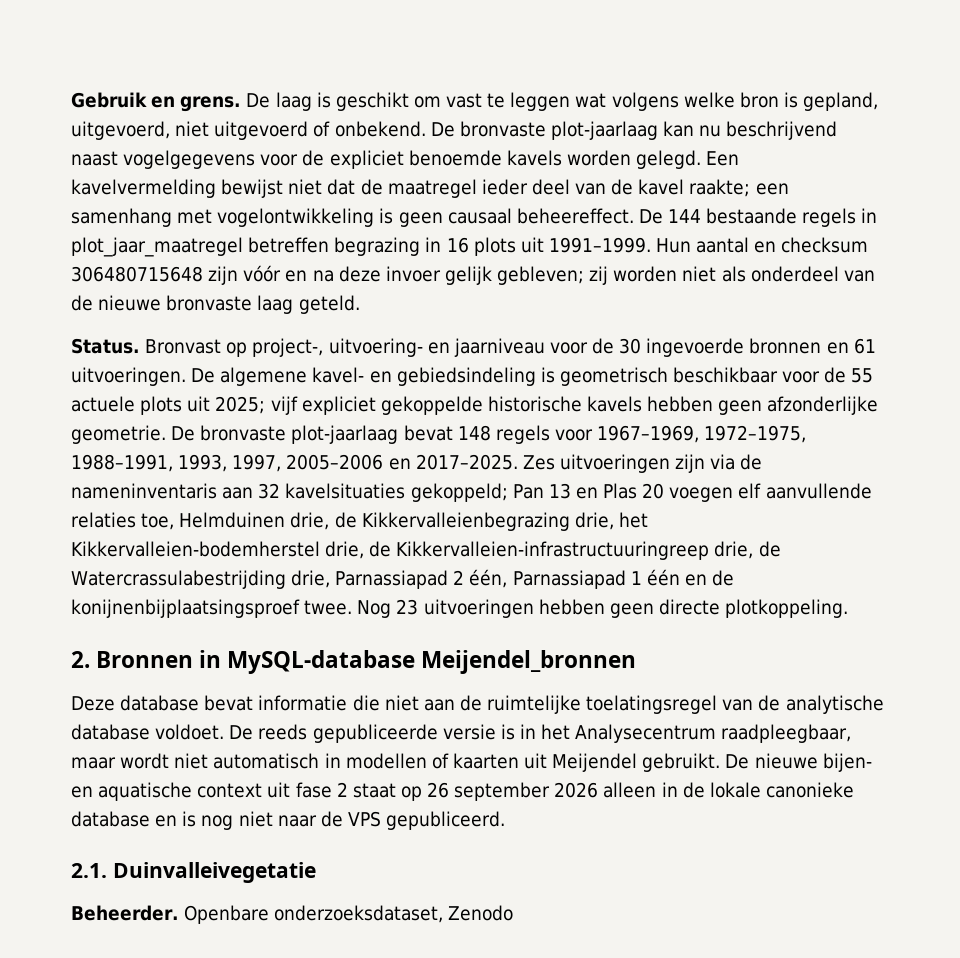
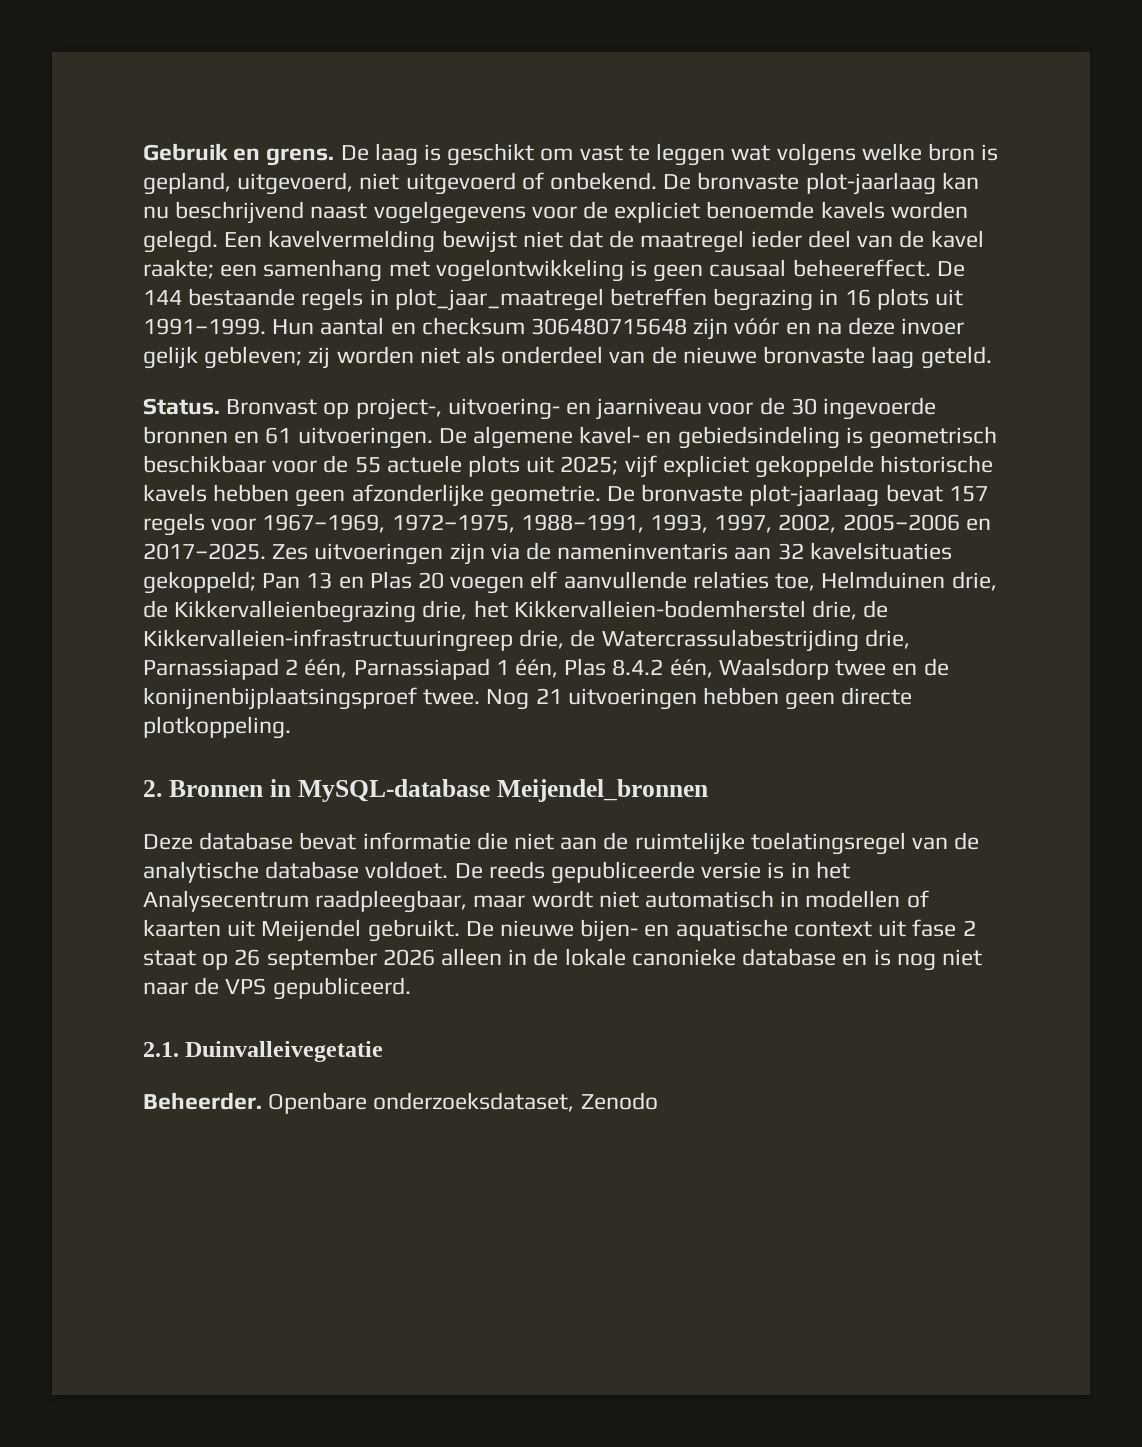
[457,425,491,441] 148 -> [948,486,988,502] 157
(282, 463) none -> [778,514,837,533] 2002,
[646,569,680,586] één -> [515,658,887,680] één, Plas 8.4.2 één, Waalsdorp twee
[396,599,419,615] 23 -> [535,688,562,704] 21

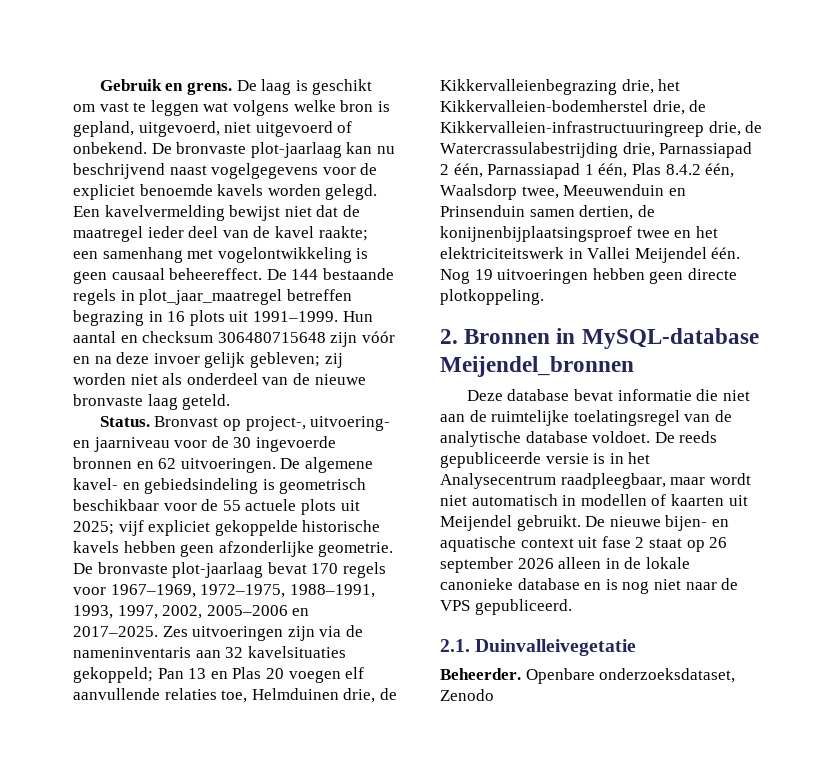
[265,427,292,444] 61 -> [158,458,177,469] 62
[948,486,988,502] 157 -> [311,563,339,574] 170
[835,658,949,676] [143,687,562,710] twee en de konijnenbijplaatsingsproef twee. Nog 21 -> [521,184,686,199] [440,205,655,220] [440,226,718,242] [440,247,741,263] [440,269,493,284] twee, Meeuwenduin en Prinsenduin samen dertien, de konijnenbijplaatsingsproef twee en het elektriciteitswerk in Vallei Meijendel één. Nog 19

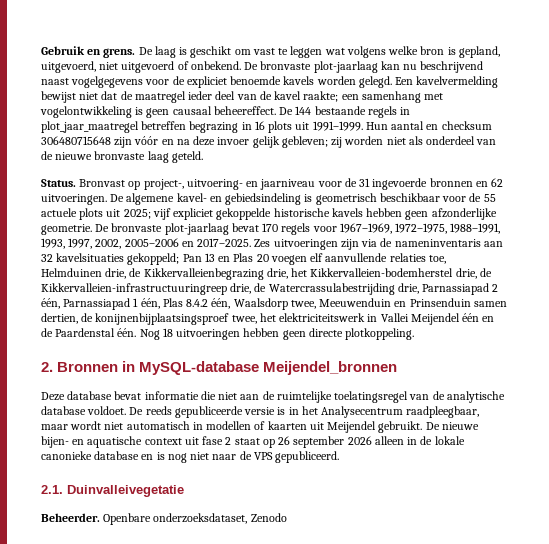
[233,437,252,448] 30 -> [359,178,371,187] 31
[636,228,692,238] twee en -> [231,315,257,324] twee,
(707, 255) none -> [462,313,495,322] [41,328,116,337] één en de Paardenstal
[474,269,493,280] 19 -> [162,328,173,337] 18

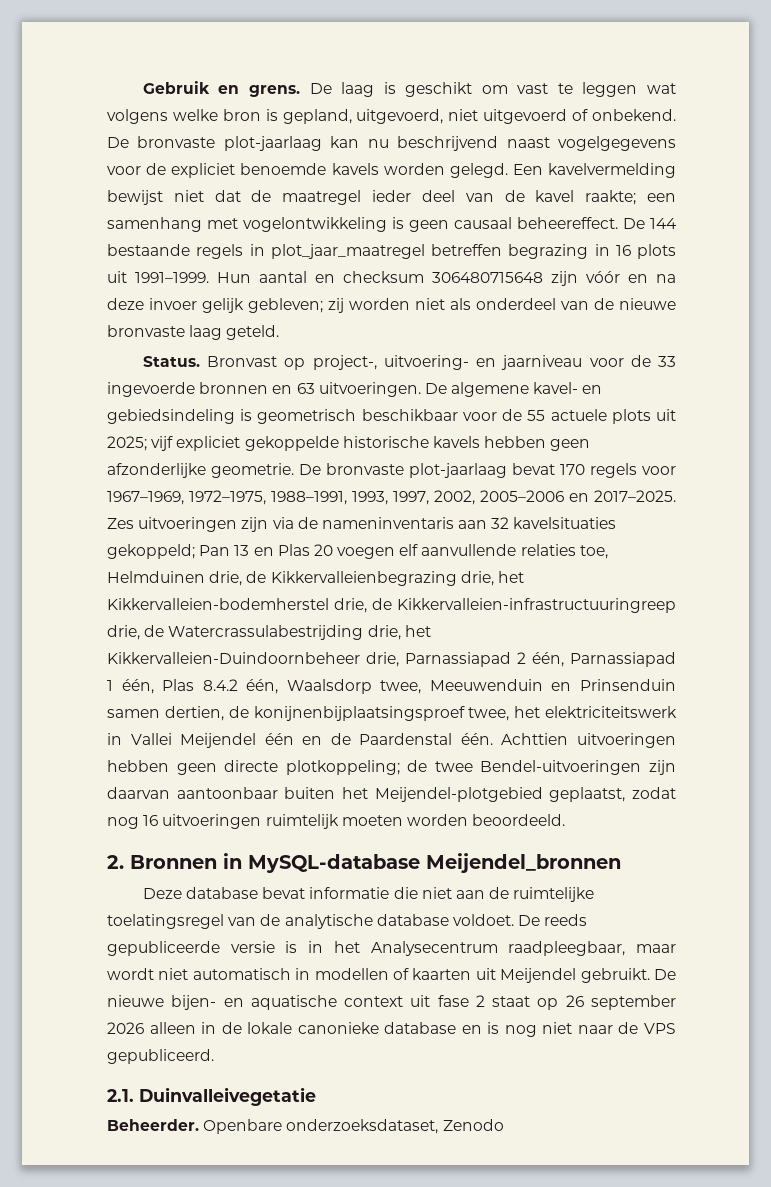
[359,178,371,187] 31 -> [658,356,676,367] 33
[491,178,504,187] 62 -> [296,383,315,394] 63
(419, 288) none -> [404,625,431,637] [107,652,399,667] het Kikkervalleien-Duindoornbeheer drie,
[139,328,173,340] Nog 18 -> [501,733,569,745] Achttien
[345,328,415,340] plotkoppeling. -> [285,760,676,775] [107,787,676,802] [107,814,566,829] plotkoppeling; de twee Bendel-uitvoeringen zijn daarvan aantoonbaar buiten het Meijendel-plotgebied geplaatst, zodat nog 16 uitvoeringen ruimtelijk moeten worden beoordeeld.

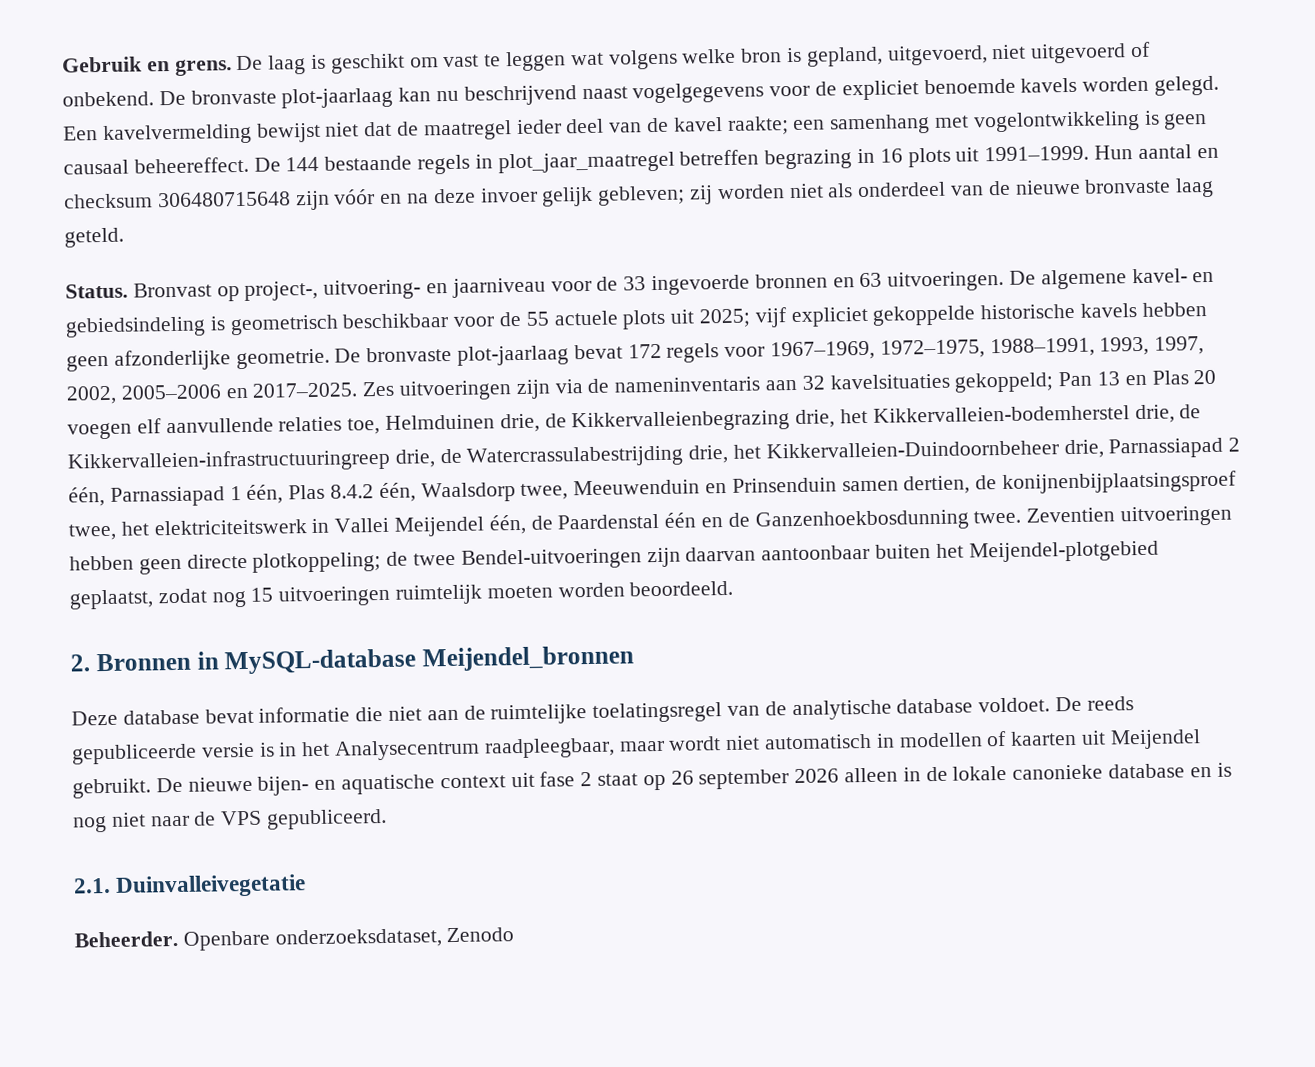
[560,464,585,475] 170 -> [627,343,662,359] 172
[264,733,569,745] één en de Paardenstal één. Achttien -> [488,507,1116,535] één, de Paardenstal één en de Ganzenhoekbosdunning twee. Zeventien
[143,815,159,826] 16 -> [250,587,274,602] 15

